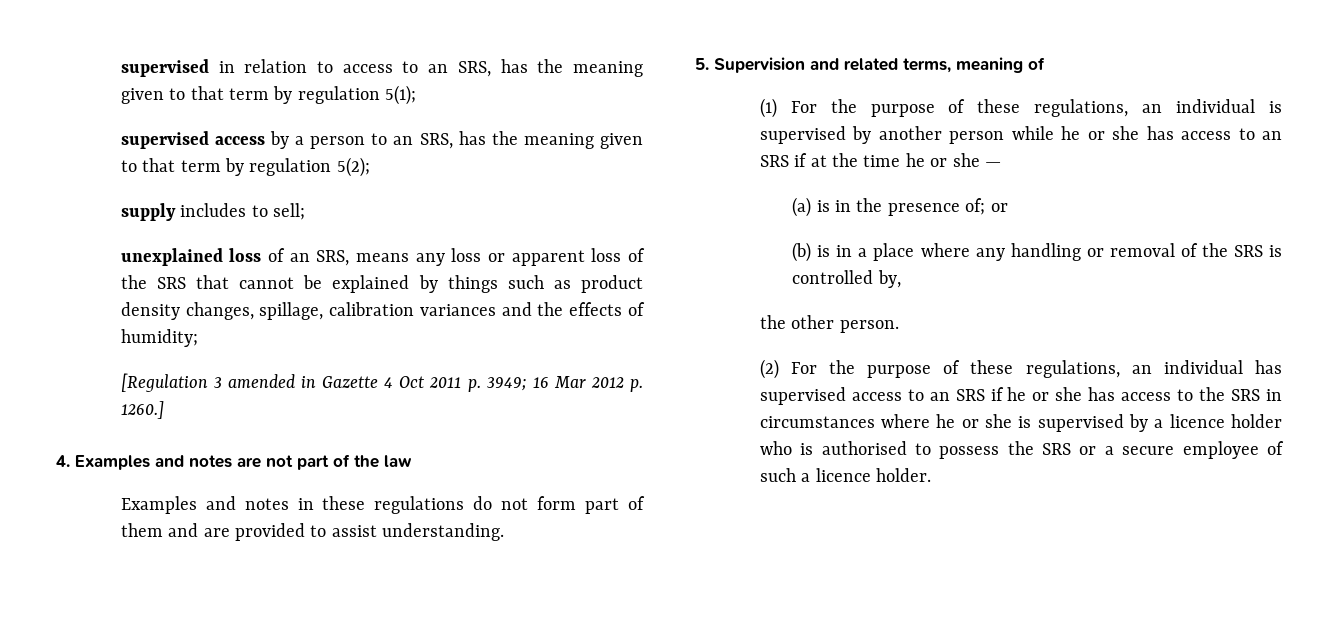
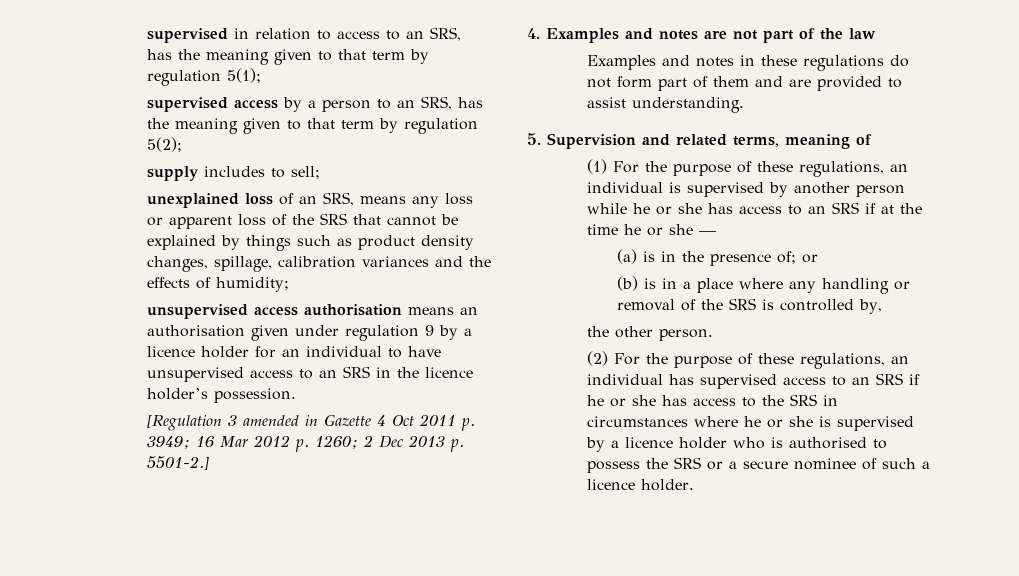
(198, 338) none -> [147,304,479,319] [147,325,473,341] [147,346,442,358] [147,366,474,382] [147,388,297,403] // unsupervised access authorisation means an authorisation given under regulation 9 by a licence holder for an individual to have unsupervised access to an SRS in the licence holder’s possession.
[120,401,164,419] 1260.] -> [315,435,465,452] [147,456,210,470] 1260; 2 Dec 2013 p. 5501-2.]
[1182,441,1259,459] employee -> [794,458,857,470] nominee

